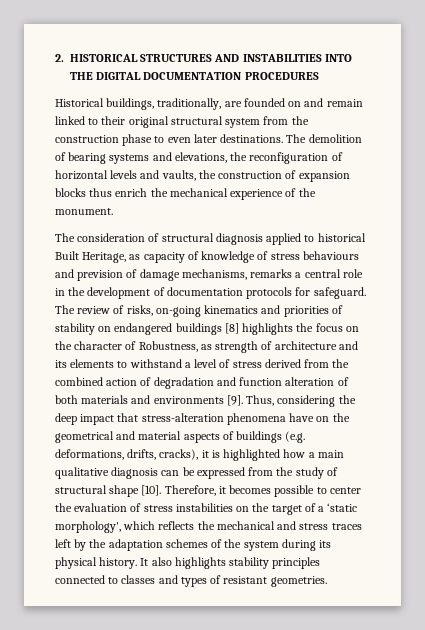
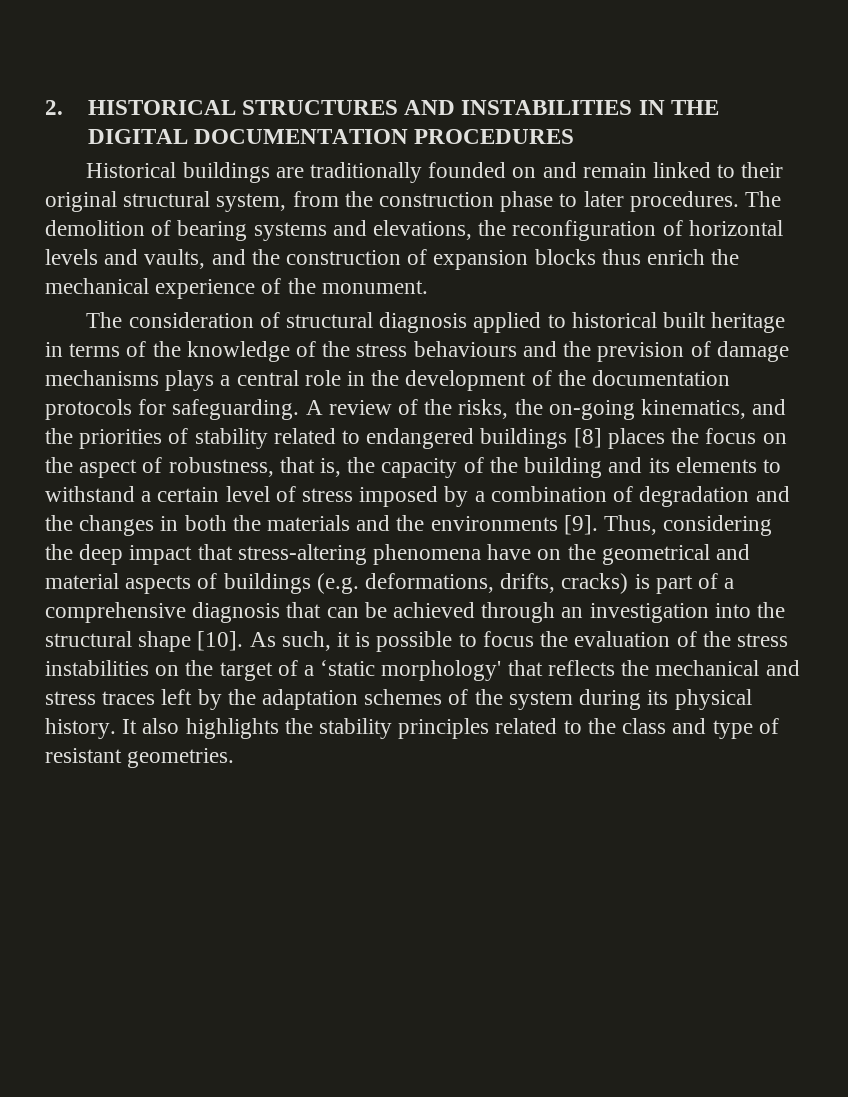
[324,54,352,62] INTO -> [638,100,665,115] IN
[106,98,242,110] buildings, traditionally, are -> [182,162,422,183] buildings are traditionally
[225,118,261,128] system -> [216,193,287,212] system,
[167,134,284,143] even later destinations. -> [583,191,739,212] later procedures.
(196, 175) none -> [211,249,246,265] and
[55,251,199,263] Built Heritage, as capacity of -> [663,312,786,333] [45,341,181,357] built heritage in terms of the
(269, 255) none -> [322,341,351,357] the
(74, 273) none -> [563,341,592,357] the
[181,269,293,280] mechanisms, remarks -> [45,370,215,391] mechanisms plays
(165, 291) none -> [557,370,586,386] the
[313,287,366,299] [55,305,281,317] safeguard. The review of risks, on-going kinematics and -> [172,399,787,420] [45,428,73,444] safeguarding. A review of the risks, the on-going kinematics, and the
[98,326,112,332] on -> [273,428,361,444] related to
[242,323,294,335] highlights -> [607,428,665,449] places
[74,341,337,353] character of Robustness, as strength of architecture -> [79,457,603,478] aspect of robustness, that is, the capacity of the building
(191, 365) none -> [157,487,220,502] certain
[264,359,350,368] [55,377,349,389] [55,395,78,404] derived from the combined action of degradation and function alteration of both -> [359,486,790,507] [45,515,261,536] imposed by a combination of degradation and the changes in both the
(151, 399) none -> [396,515,425,531] the
[141,413,224,422] stress-alteration -> [237,544,367,565] stress-altering
[159,449,344,461] [55,467,338,479] [55,485,272,497] cracks), it is highlighted how a main qualitative diagnosis can be expressed from the study of structural shape [10]. Therefore, it becomes -> [561,573,735,594] [45,602,786,623] [45,631,371,652] cracks) is part of a comprehensive diagnosis that can be achieved through an investigation into the structural shape [10]. As such, it is
[329,487,361,494] center -> [482,631,534,647] focus
(142, 507) none -> [702,631,731,647] the
[55,521,156,533] morphology', which -> [381,660,543,681] morphology' that
(226, 563) none -> [284,718,313,734] the
[55,575,207,587] connected to classes and types -> [495,718,753,739] related to the class and type

